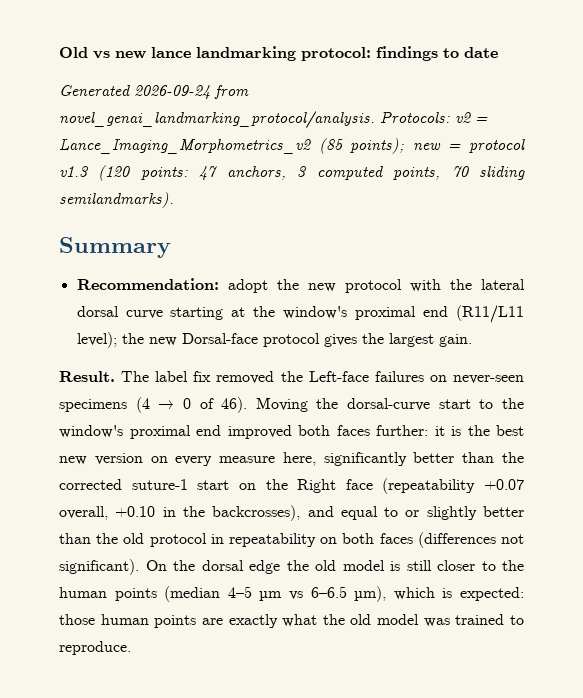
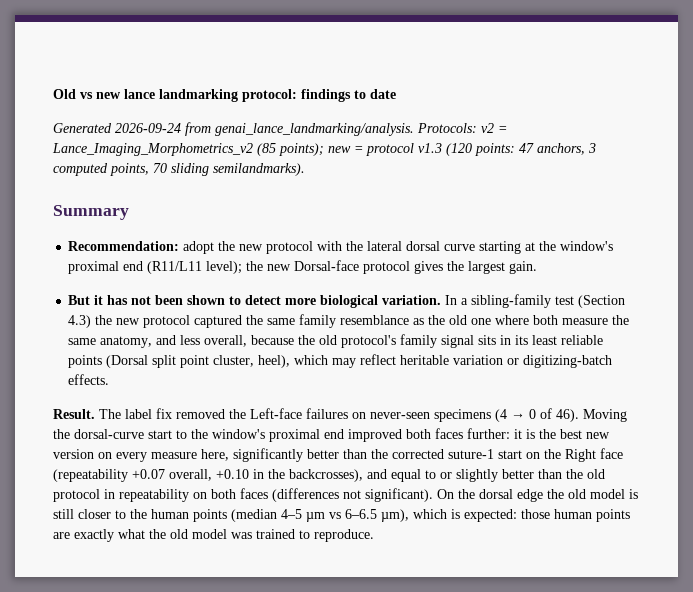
[59,111,375,129] novel_genai_landmarking_protocol/analysis. -> [215,123,414,136] genai_lance_landmarking/analysis.
(472, 340) none -> [68,294,626,308] [68,314,630,328] [68,334,604,348] [68,354,613,368] [68,374,110,385] // But it has not been shown to detect more biological variation. In a sibling-family test (Section 4.3) the new protocol captured the same family resemblance as the old one where both measure the same anatomy, and less overall, because the old protocol's family signal sits in its least reliable points (Dorsal split point cluster, heel), which may reflect heritable variation or digitizing-batch effects.

